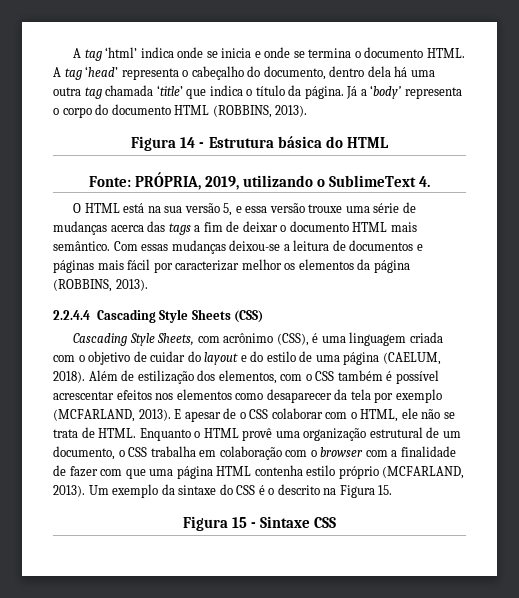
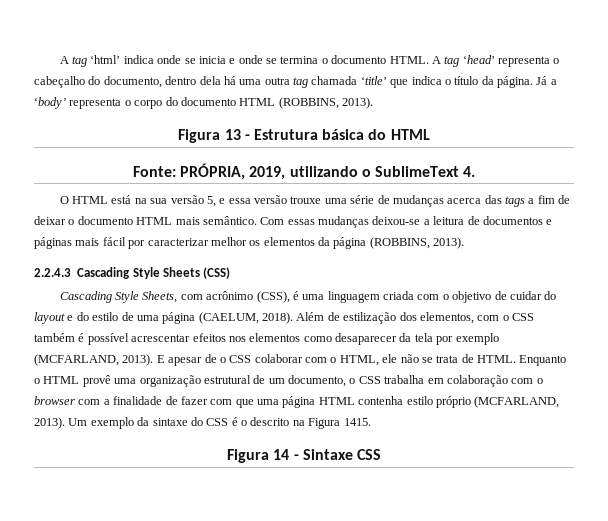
[180,137,196,148] 14 -> [224,129,241,140] 13
[53,310,90,320] 2.2.4.4 -> [34,268,71,277] 2.2.4.3
[378,485,393,495] [182,516,247,531] 15. // Figura 15 -> [343,418,371,426] [227,449,290,463] 1415. // Figura 14

